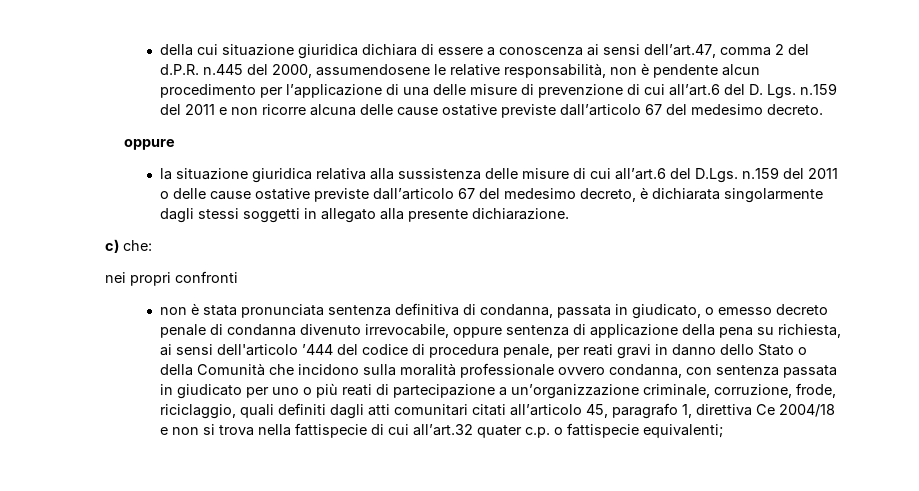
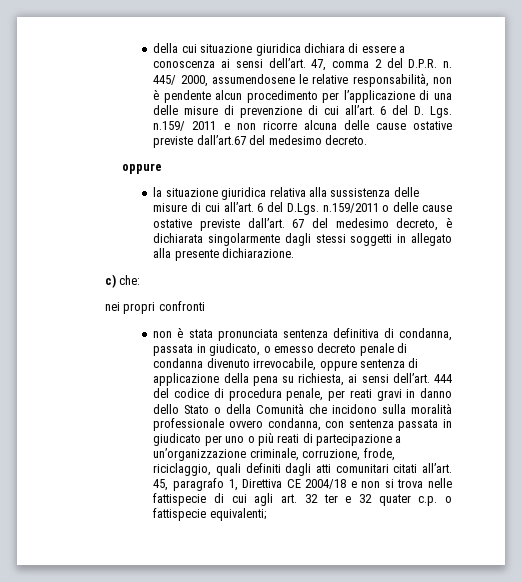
[644,44,717,58] dell’art.47, -> [268,58,327,71] dell’art. 47,
[160,64,269,75] d.P.R. n.445 del -> [408,59,453,68] [153,75,177,85] D.P.R. n. 445/
[669,84,721,96] all’art.6 -> [344,105,387,115] all’art. 6
[800,83,838,95] [160,104,182,115] n.159 del -> [153,121,186,131] n.159/
[560,104,663,116] dall’articolo 67 -> [196,135,246,145] dall’art.67
[615,167,839,183] all’art.6 del D.Lgs. n.159 del 2011 -> [223,202,379,215] all’art. 6 del D.Lgs. n.159/2011
[373,188,455,200] dall’articolo -> [247,218,285,228] dall’art.
[217,344,334,356] dell'articolo ’444 -> [392,373,453,383] dell’art. 444
[510,404,583,416] all’articolo -> [422,463,453,473] all’art.
[696,404,776,416] direttiva Ce -> [242,479,301,488] Direttiva CE
[258,424,292,436] nella -> [427,478,452,488] nelle
[413,424,474,436] all’art.32 -> [254,493,372,506] agli art. 32 ter e 32

